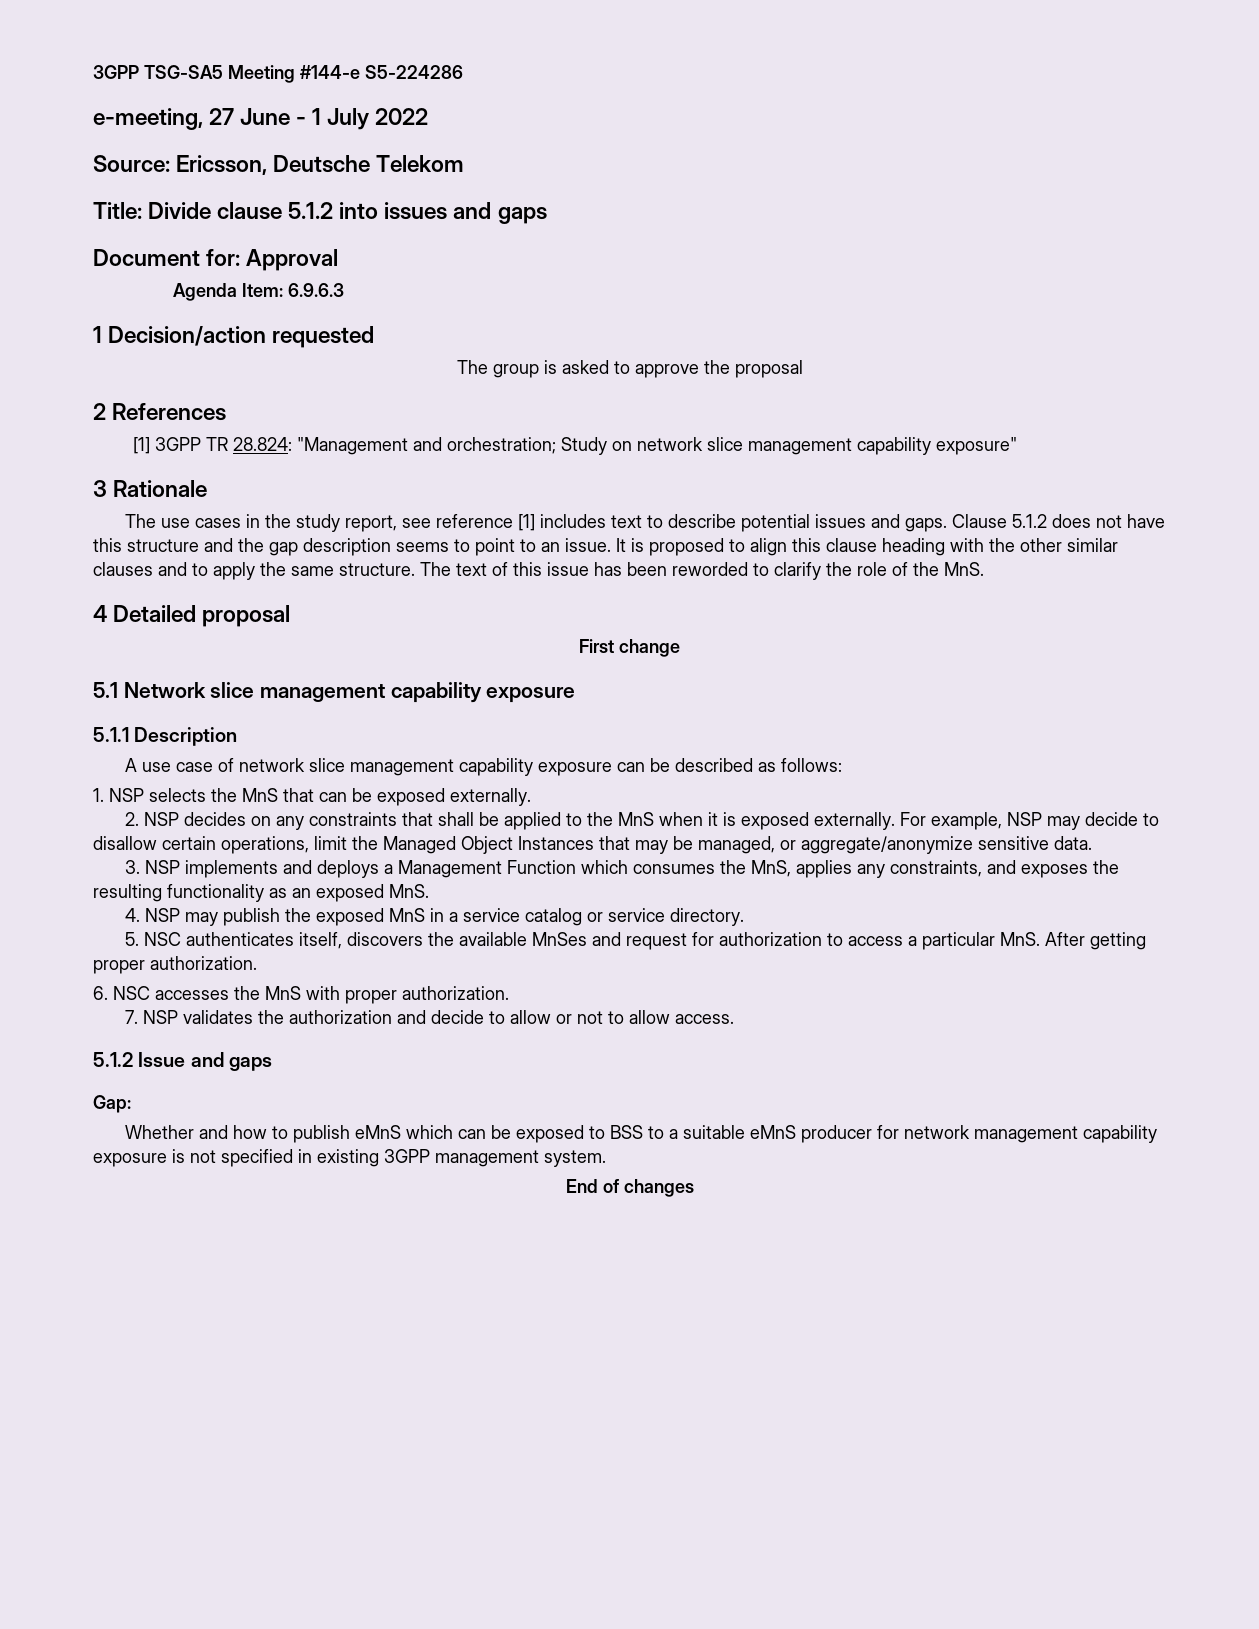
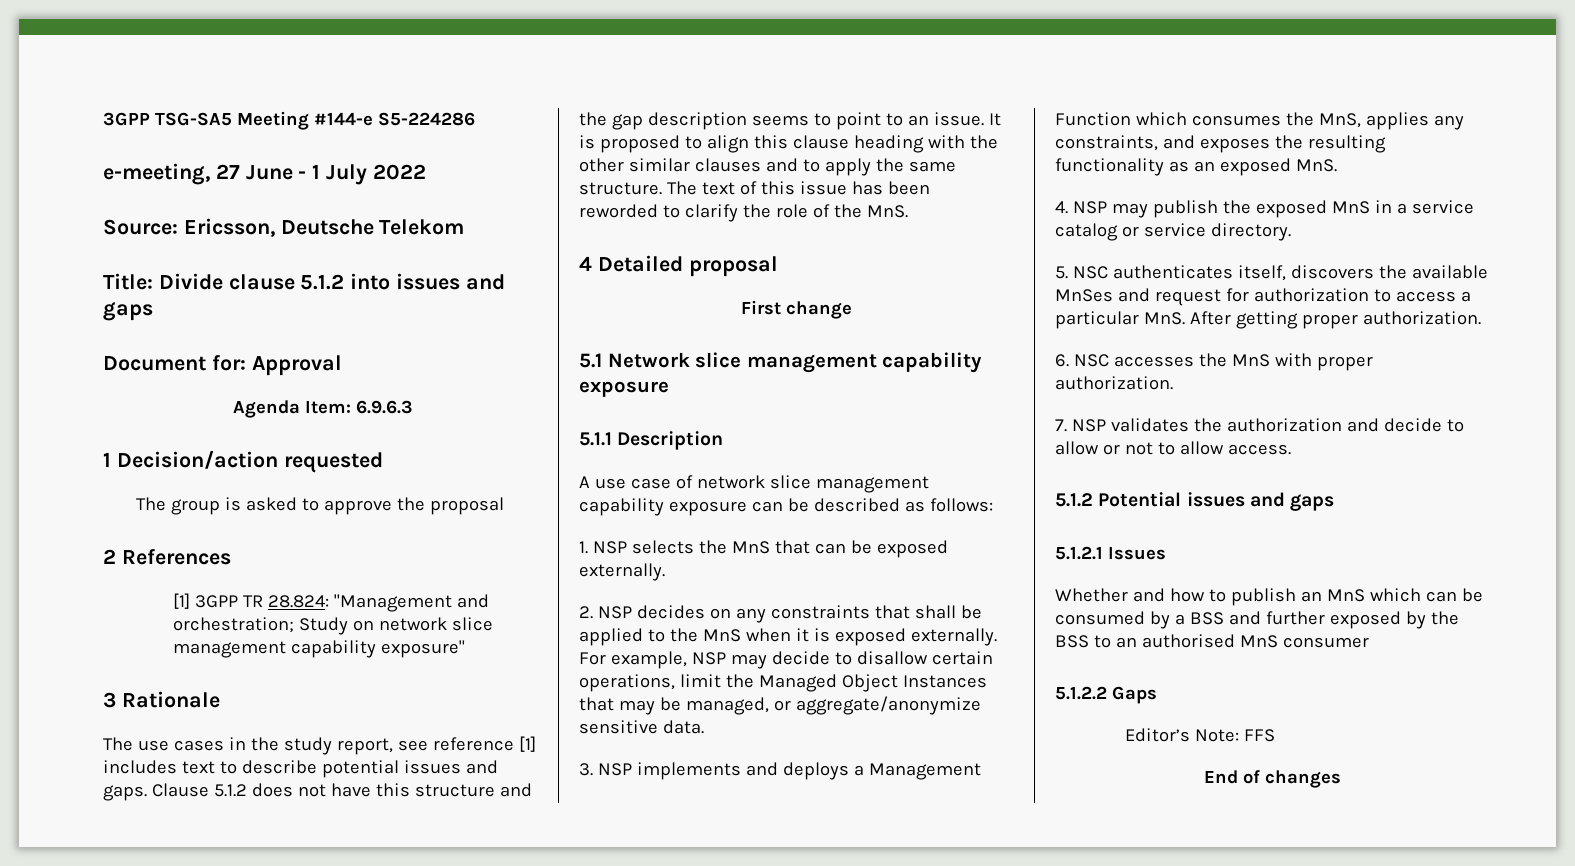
[138,1052,272,1071] [93,1095,131,1113] Issue and gaps // Gap: -> [1098,492,1335,511] [1055,546,1166,560] Potential issues and gaps // 5.1.2.1 Issues
[354,1125,401,1139] eMnS -> [1300,589,1365,602] an MnS
[515,1125,1157,1143] [93,1149,606,1167] exposed to BSS to a suitable eMnS producer for network management capability exposure is not specified in existing 3GPP management system. -> [1055,611,1459,629] [1055,634,1369,648] [1055,686,1157,704] [1124,728,1275,742] consumed by a BSS and further exposed by the BSS to an authorised MnS consumer // 5.1.2.2 Gaps // Editor’s Note: FFS

